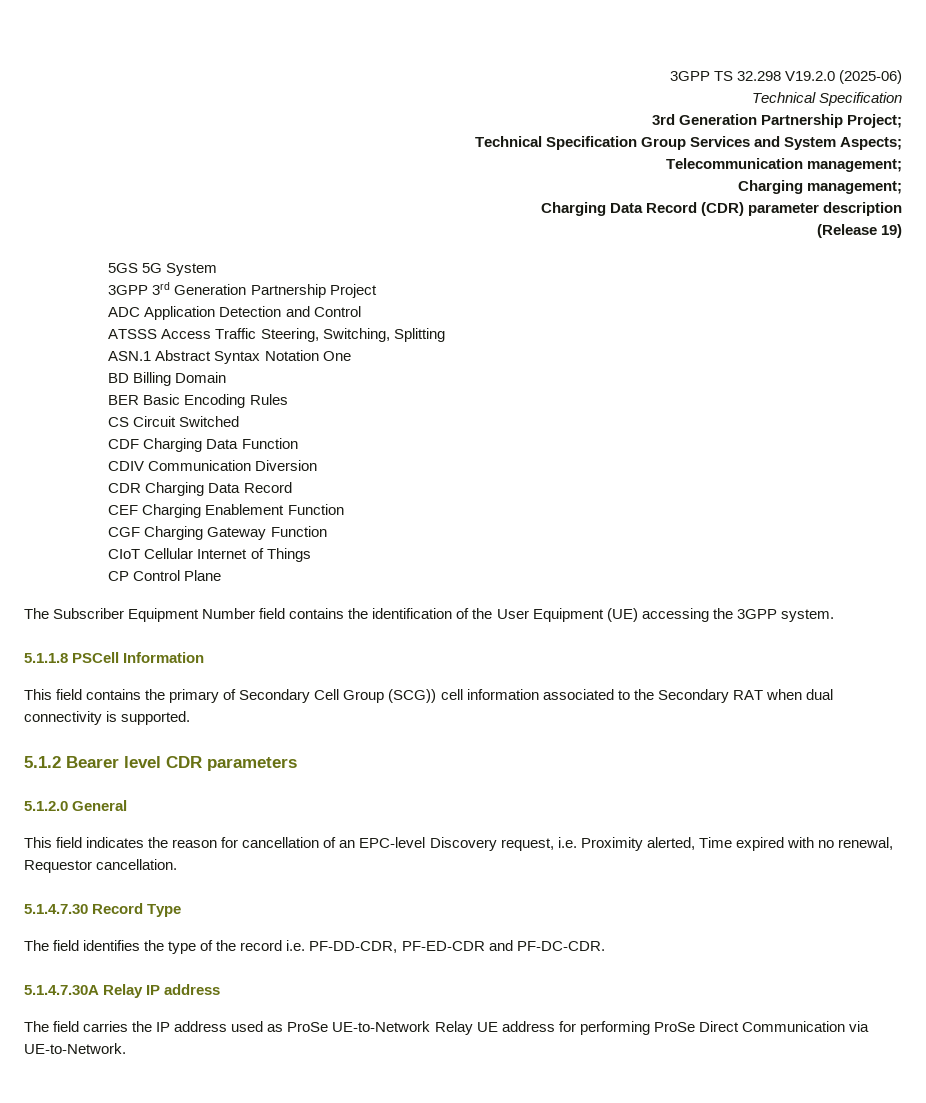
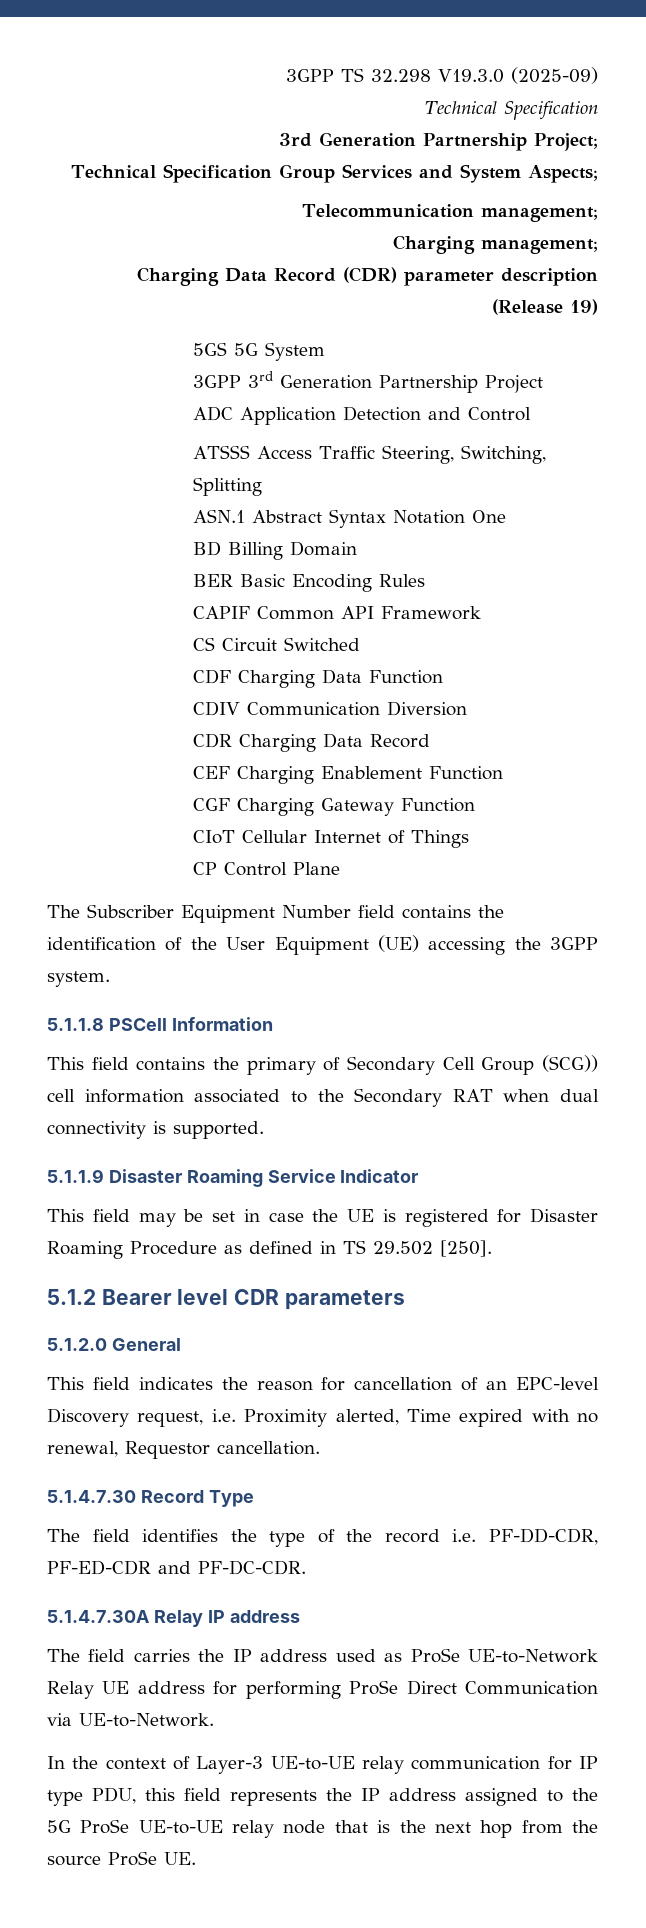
[784,70,902,84] V19.2.0 (2025-06) -> [438,67,598,84] V19.3.0 (2025-09)
(288, 399) none -> [192,606,481,620] // CAPIF Common API Framework
(191, 718) none -> [47,1169,419,1187] [47,1208,598,1227] [47,1240,492,1259] // 5.1.1.9 Disaster Roaming Service Indicator // This field may be set in case the UE is registered for Disaster Roaming Procedure as defined in TS 29.502 [250].
(126, 1048) none -> [47,1756,598,1774] [47,1787,598,1806] [47,1819,599,1838] [47,1851,196,1866] // In the context of Layer-3 UE-to-UE relay communication for IP type PDU, this field represents the IP address assigned to the 5G ProSe UE-to-UE relay node that is the next hop from the source ProSe UE.

